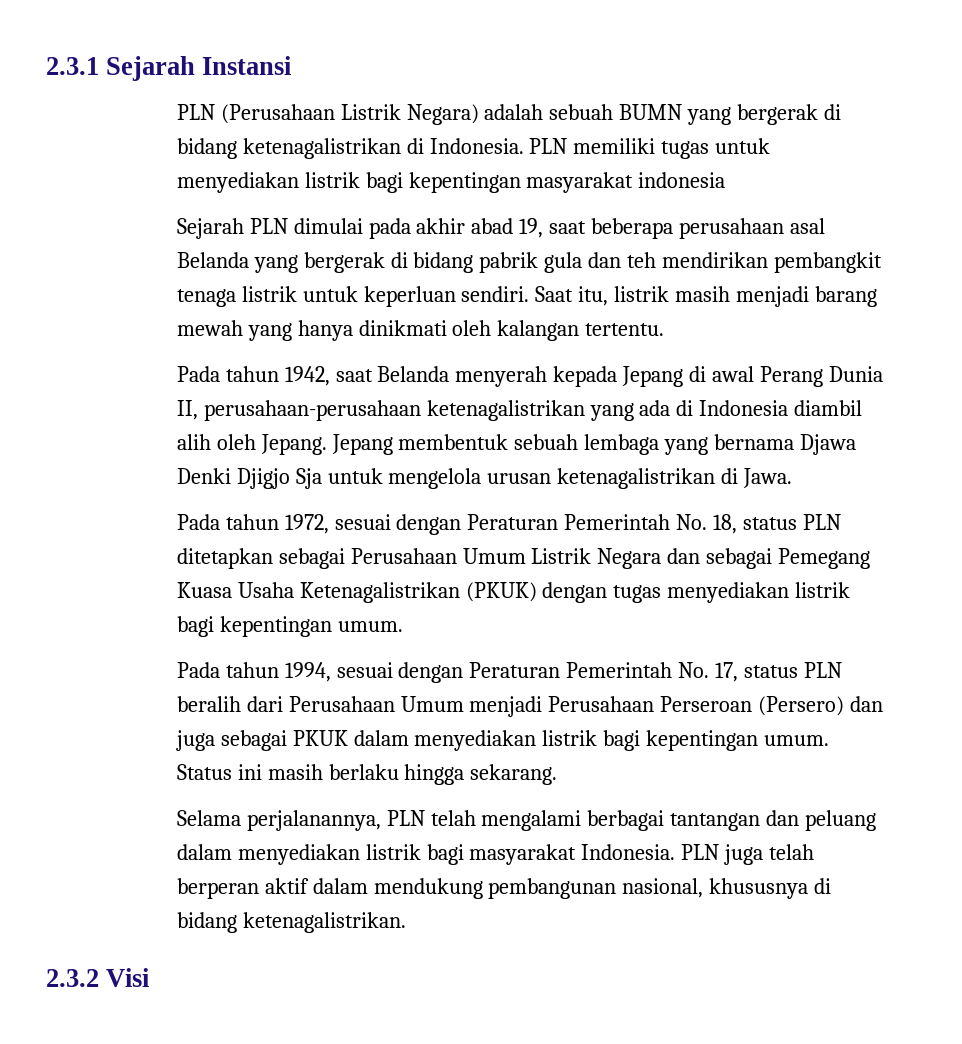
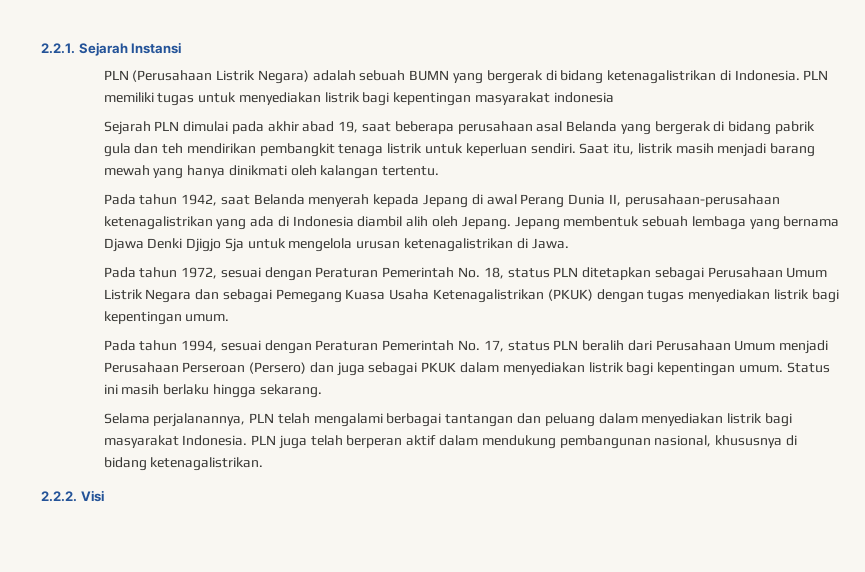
[46,57,99,75] 2.3.1 -> [41,43,75,54] 2.2.1.
[46,969,99,987] 2.3.2 -> [41,491,77,502] 2.2.2.

